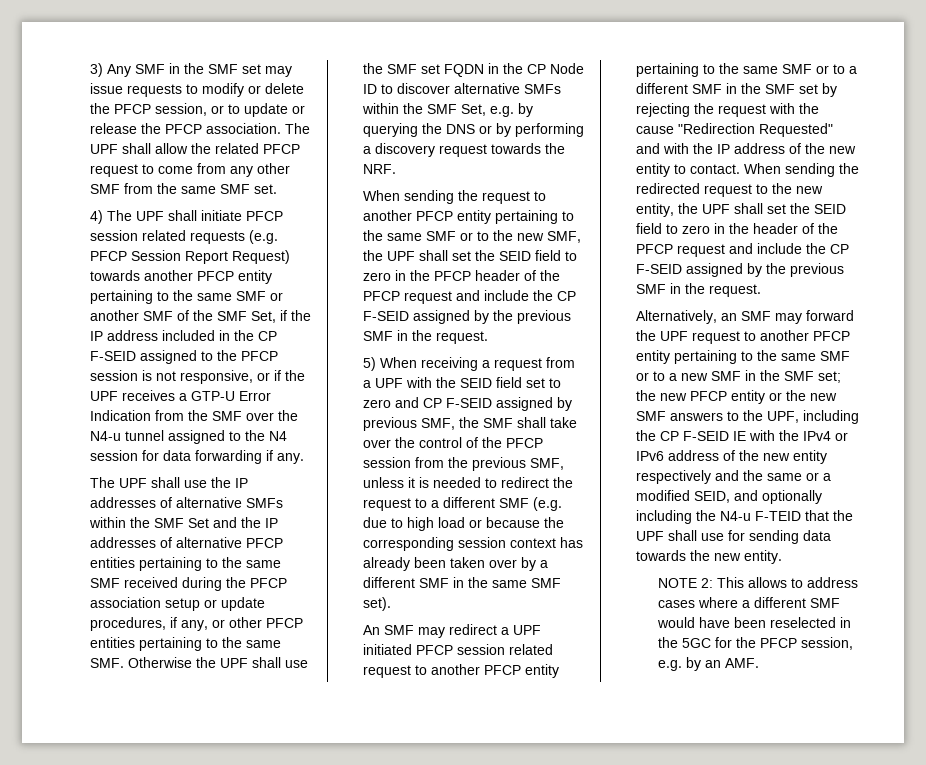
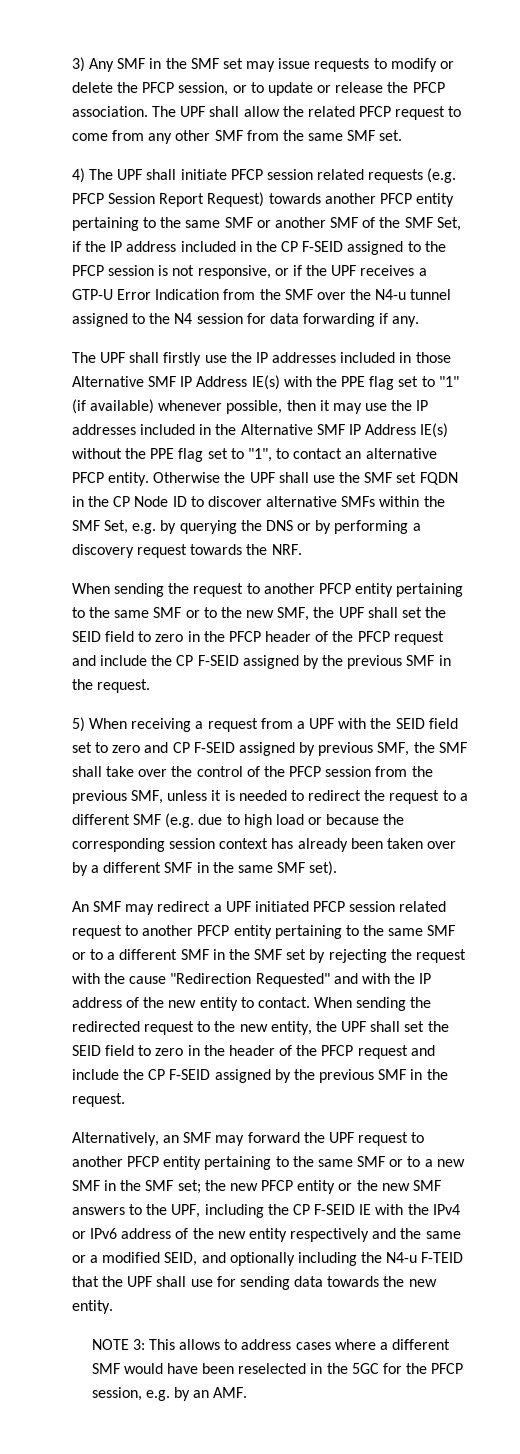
[183,477,248,488] [89,497,283,508] [88,517,278,528] [89,537,283,548] [89,557,281,571] [89,577,287,591] [89,597,265,611] [89,617,303,631] [89,637,281,651] [89,658,124,668] use the IP addresses of alternative SMFs within the SMF Set and the IP addresses of alternative PFCP entities pertaining to the same SMF received during the PFCP association setup or update procedures, if any, or other PFCP entities pertaining to the same SMF. -> [163,352,451,366] [71,375,459,390] [71,399,429,414] [71,423,449,438] [71,448,437,462] [71,472,149,486] firstly use the IP addresses included in those Alternative SMF IP Address IE(s) with the PPE flag set to "1" (if available) whenever possible, then it may use the IP addresses included in the Alternative SMF IP Address IE(s) without the PPE flag set to "1", to contact an alternative PFCP entity.
[701,578,714,588] 2: -> [132,1339,145,1350] 3:

